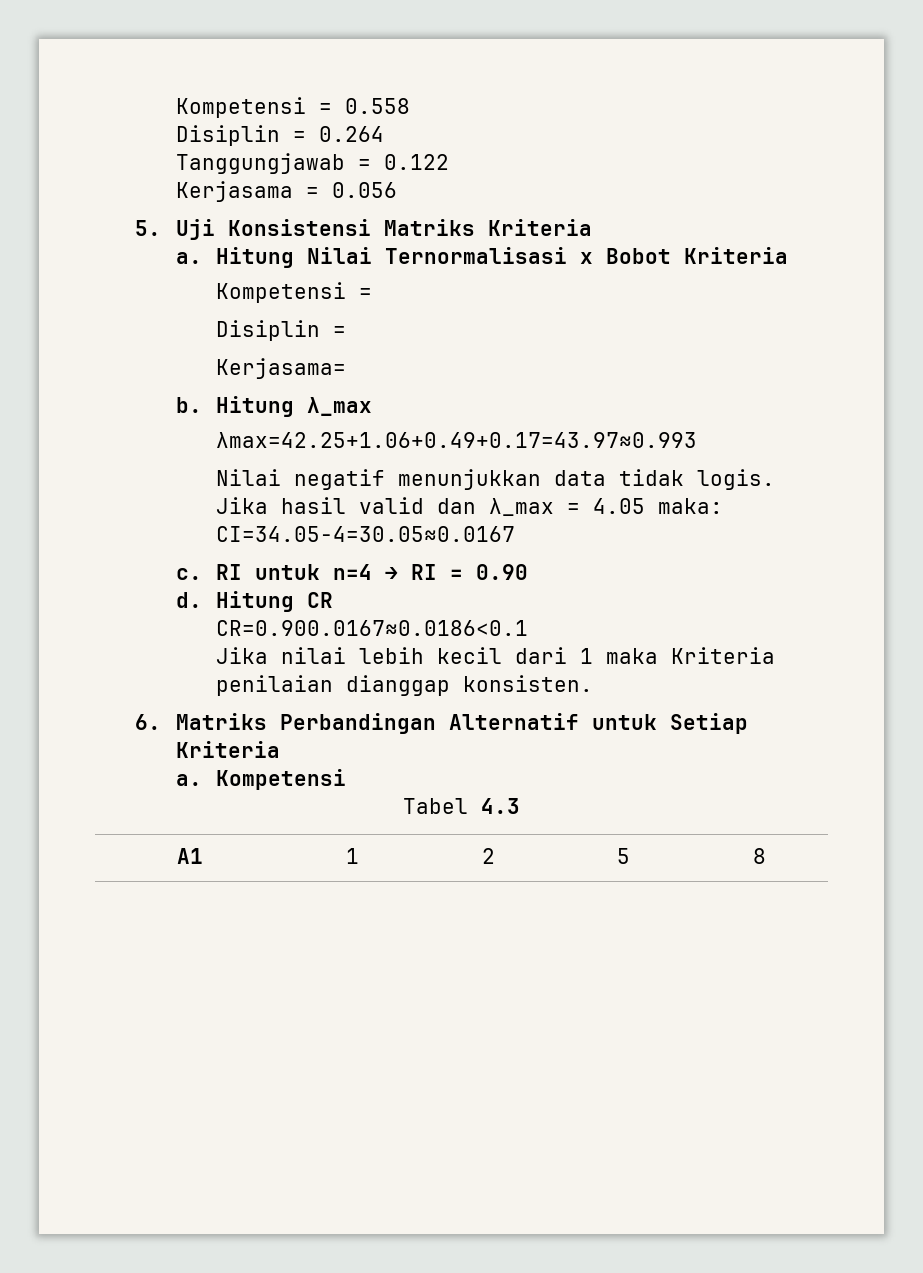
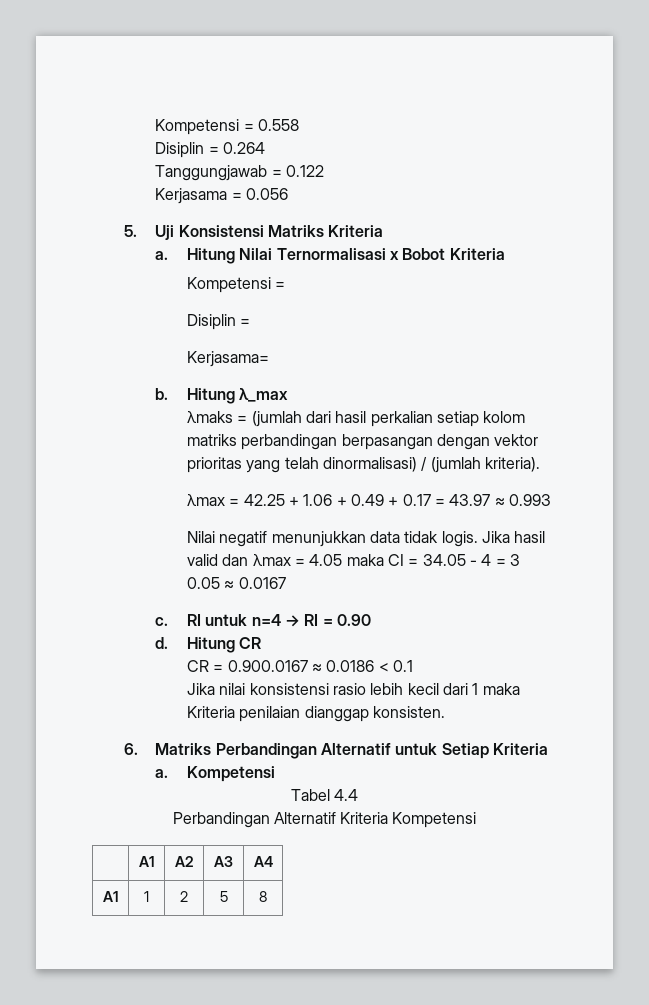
[216,432,698,448] λmax=42.25+1.06+0.49+0.17=43.97≈0.993 -> [186,411,526,427] [186,434,539,450] [186,457,540,473] [186,494,551,506] λmaks = (jumlah dari hasil perkalian setiap kolom matriks perbandingan berpasangan dengan vektor prioritas yang telah dinormalisasi) / (jumlah kriteria). // λmax = 42.25 + 1.06 + 0.49 + 0.17 = 43.97 ≈ 0.993
[489,498,555,516] λ_max -> [252,554,291,566] λmax
[658,498,724,514] [216,526,516,542] maka: CI=34.05−4=30.05≈0.0167 -> [346,554,520,566] [186,577,286,589] maka CI = 34.05 - 4 = 3 0.05 ≈ 0.0167
[216,620,529,636] CR=0.900.0167≈0.0186<0.1 -> [186,660,413,672] CR = 0.900.0167 ≈ 0.0186 < 0.1
(347, 655) none -> [249,683,366,695] konsistensi rasio
[481,798,520,814] 4.3 -> [334,789,359,801] [172,812,477,828] [138,856,155,867] [174,856,194,867] [214,856,233,867] [253,856,273,867] 4.4 // Perbandingan Alternatif Kriteria Kompetensi // | A1 | A2 | A3 | A4

